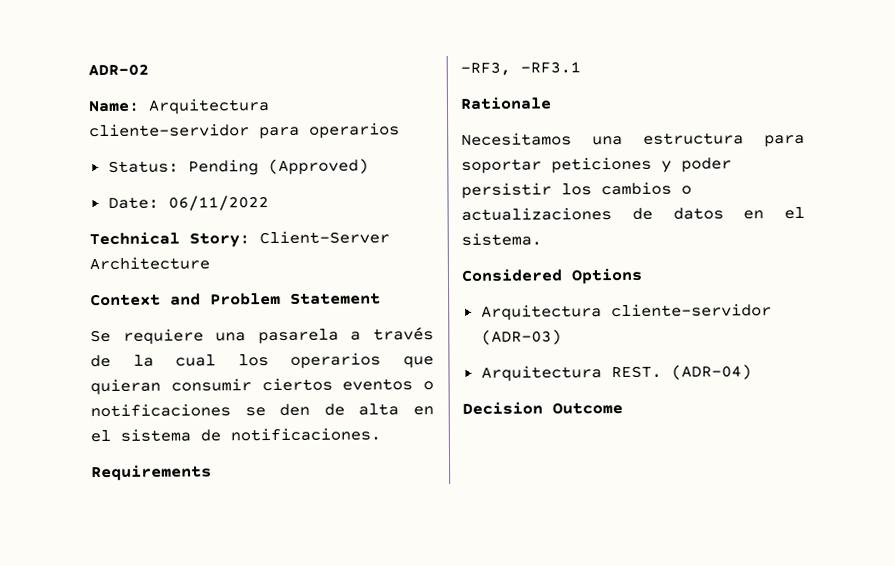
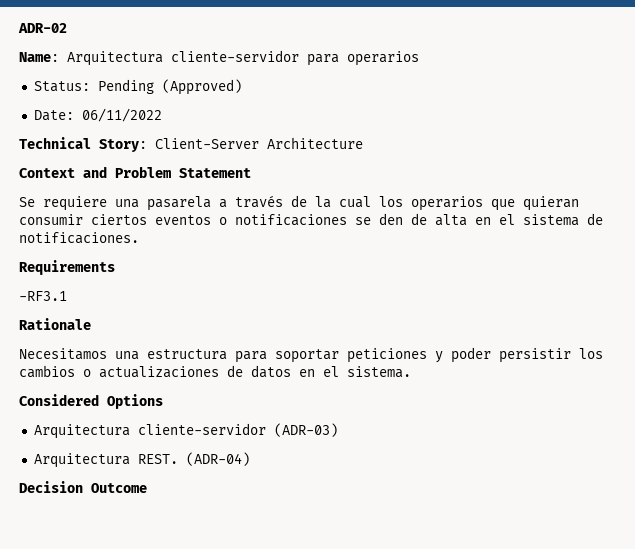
[460,61,511,76] -RF3, -> (115, 267) none

